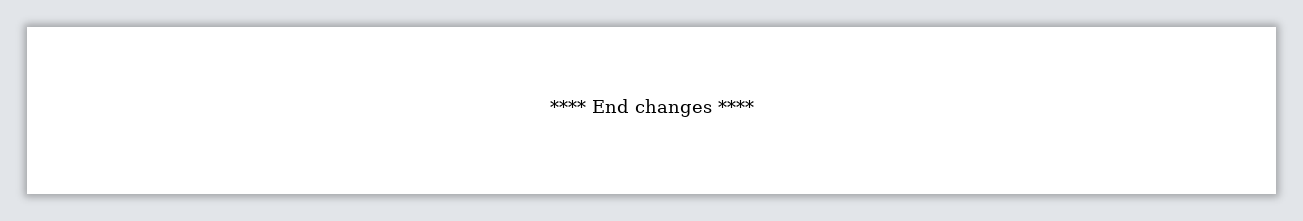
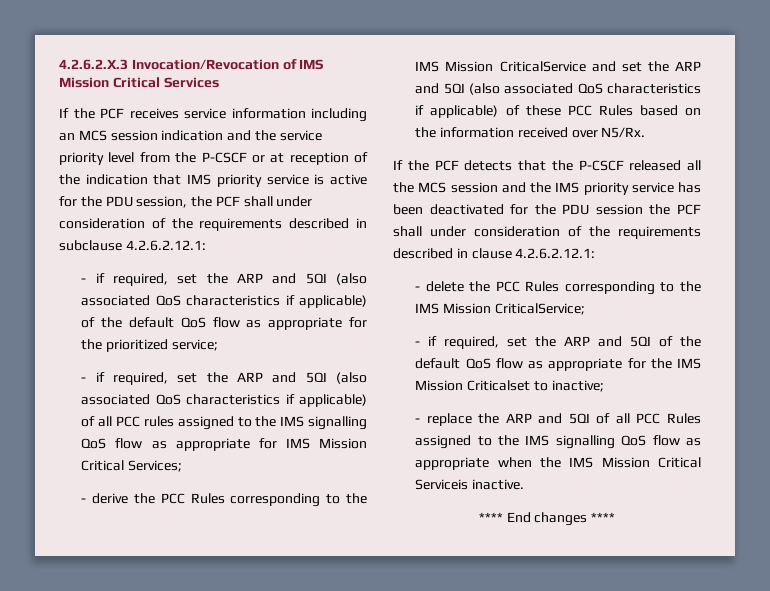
(549, 106) none -> [59,59,324,70] [59,77,219,88] [59,108,367,122] [59,130,322,141] [59,152,368,165] [59,174,368,187] [59,196,313,208] [59,218,368,231] [59,240,206,251] [81,273,368,286] [81,295,367,308] [81,317,367,330] [81,339,218,352] [81,372,368,385] [81,394,367,407] [81,416,367,430] [81,438,367,451] [81,460,183,472] [81,493,367,507] [415,61,701,72] [415,83,701,95] [415,105,701,118] [415,127,646,138] [393,160,701,171] [393,182,701,195] [393,204,701,215] [393,226,701,239] [393,248,596,259] [415,281,701,295] [415,303,585,315] [415,336,701,349] [415,358,701,371] [415,380,604,392] [415,413,701,426] [415,435,701,449] [415,457,701,470] [415,479,525,490] 4.2.6.2.X.3 Invocation/Revocation of IMS Mission Critical Services // If the PCF receives service information including an MCS session indication and the service priority level from the P-CSCF or at reception of the indication that IMS priority service is active for the PDU session, the PCF shall under consideration of the requirements described in subclause 4.2.6.2.12.1: // - if required, set the ARP and 5QI (also associated QoS characteristics if applicable) of the default QoS flow as appropriate for the prioritized service; // - if required, set the ARP and 5QI (also associated QoS characteristics if applicable) of all PCC rules assigned to the IMS signalling QoS flow as appropriate for IMS Mission Critical Services; // - derive the PCC Rules corresponding to the IMS Mission CriticalService and set the ARP and 5QI (also associated QoS characteristics if applicable) of these PCC Rules based on the information received over N5/Rx. // If the PCF detects that the P-CSCF released all the MCS session and the IMS priority service has been deactivated for the PDU session the PCF shall under consideration of the requirements described in clause 4.2.6.2.12.1: // - delete the PCC Rules corresponding to the IMS Mission CriticalService; // - if required, set the ARP and 5QI of the default QoS flow as appropriate for the IMS Mission Criticalset to inactive; // - replace the ARP and 5QI of all PCC Rules assigned to the IMS signalling QoS flow as appropriate when the IMS Mission Critical Serviceis inactive. //

